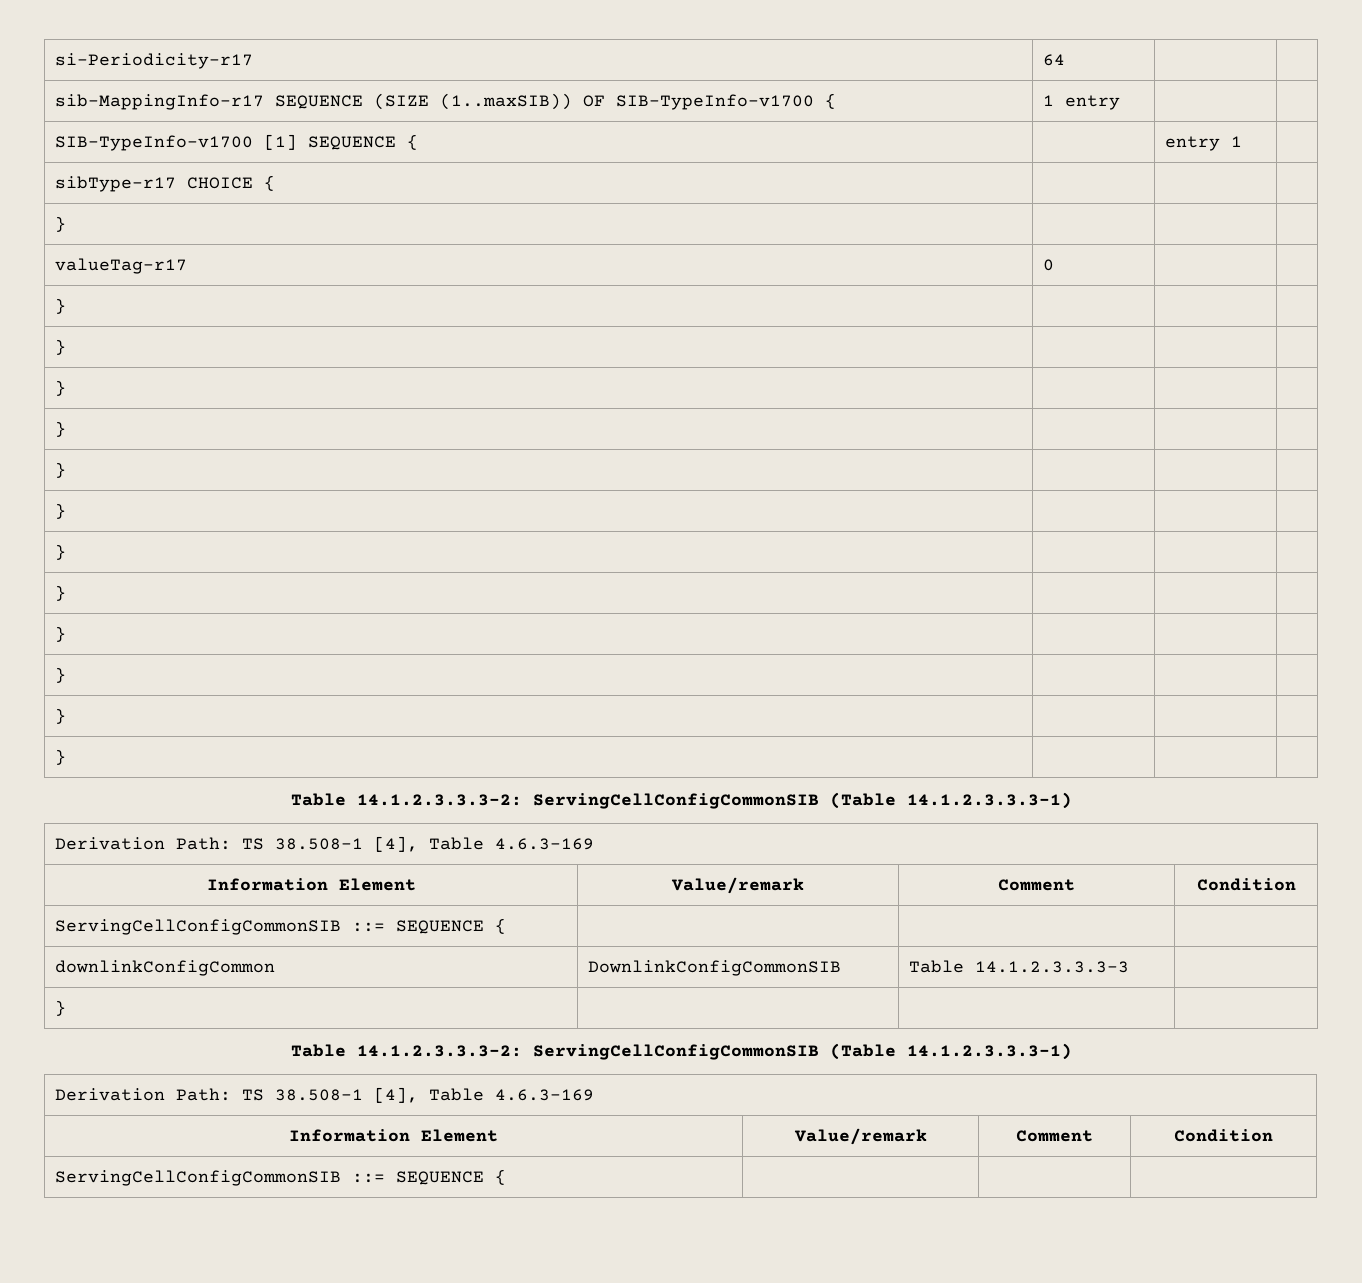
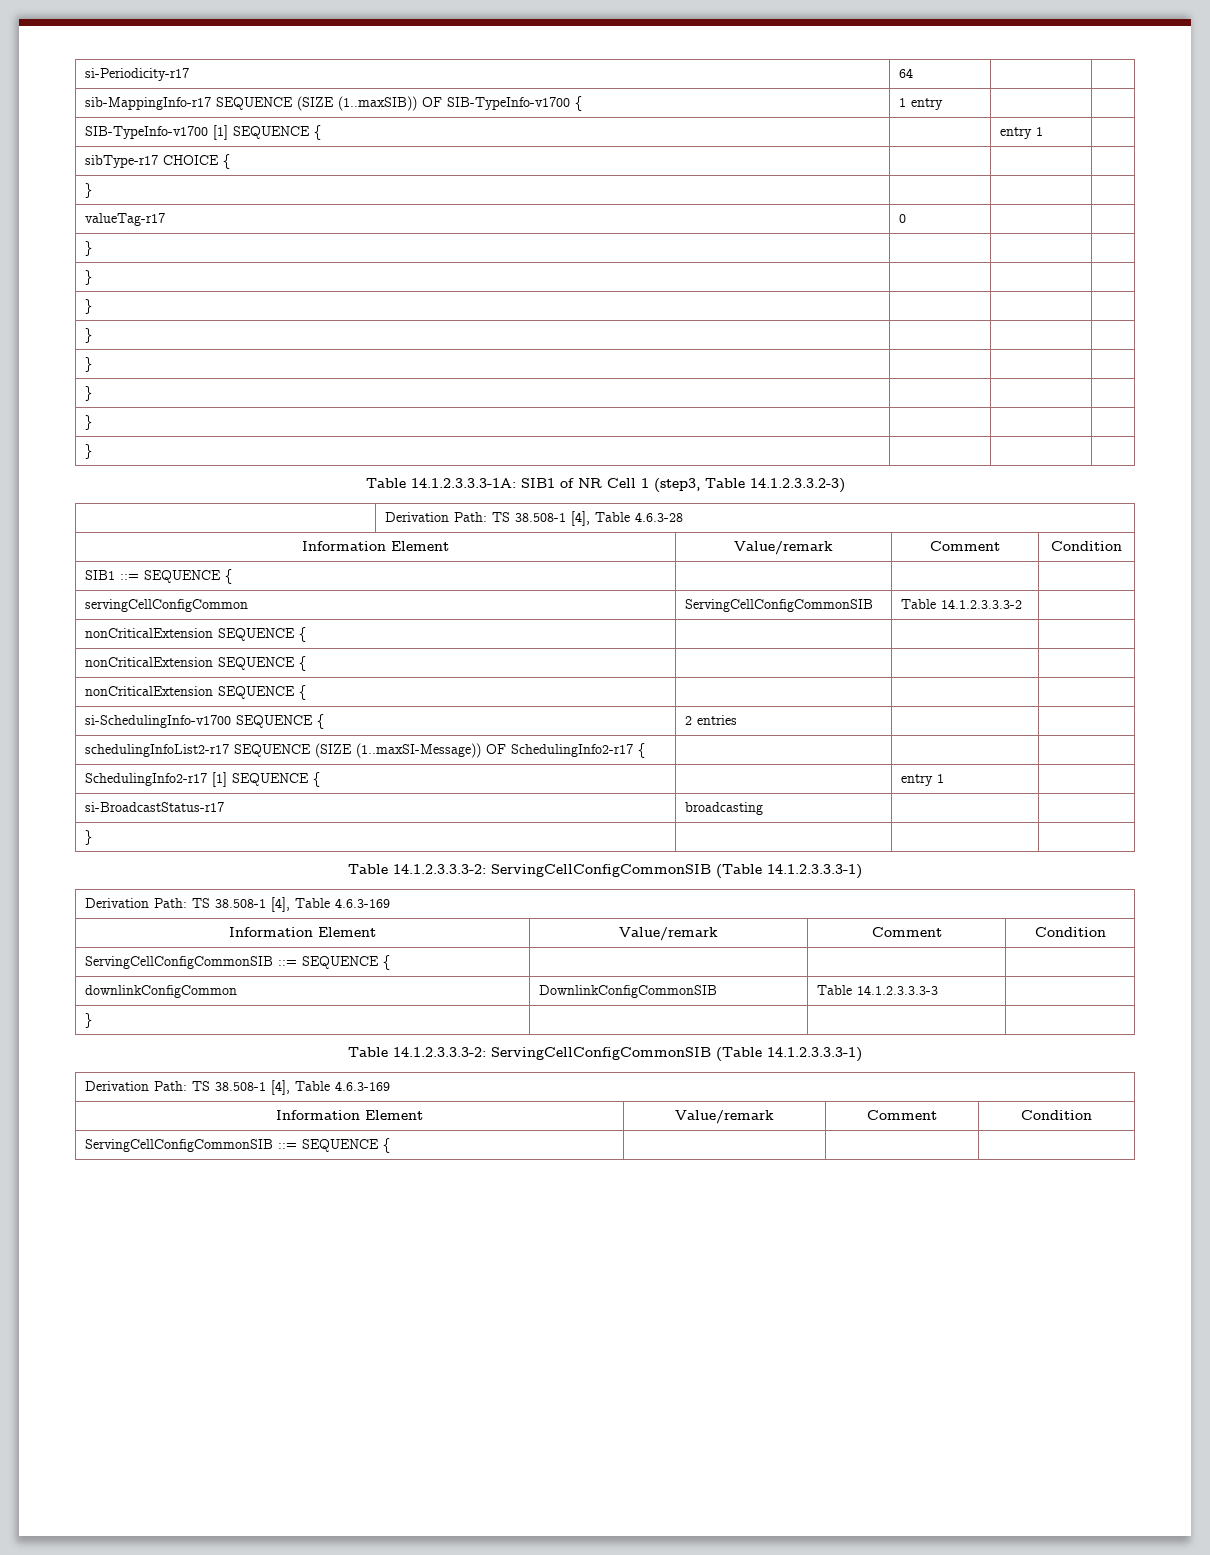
[55,626,67,642] [55,667,67,683] [55,708,67,724] // } | | | // } | | | // } | -> [365,478,845,493] [385,511,684,526] [302,541,449,551] [734,541,833,555] [930,541,1000,551] [1051,541,1122,551] [85,569,233,584] [85,599,249,612] [685,599,874,612] [901,599,1023,609] [85,627,307,642] [85,656,307,671] [85,685,307,700] [85,714,325,729] [685,715,738,725] [85,743,646,758] [85,772,321,787] [901,774,945,786] [85,802,225,812] [685,802,764,815] // Table 14.1.2.3.3.3-1A: SIB1 of NR Cell 1 (step3, Table 14.1.2.3.3.2-3) // | Derivation Path: TS 38.508-1 [4], Table 4.6.3-28 // Information Element | Value/remark | Comment | Condition // SIB1 ::= SEQUENCE { | | | // servingCellConfigCommon | ServingCellConfigCommonSIB | Table 14.1.2.3.3.3-2 | // nonCriticalExtension SEQUENCE { | | | // nonCriticalExtension SEQUENCE { | | | // nonCriticalExtension SEQUENCE { | | | // si-SchedulingInfo-v1700 SEQUENCE { | 2 entries | | // schedulingInfoList2-r17 SEQUENCE (SIZE (1..maxSI-Message)) OF SchedulingInfo2-r17 { | | | // SchedulingInfo2-r17 [1] SEQUENCE { | | entry 1 | // si-BroadcastStatus-r17 | broadcasting

